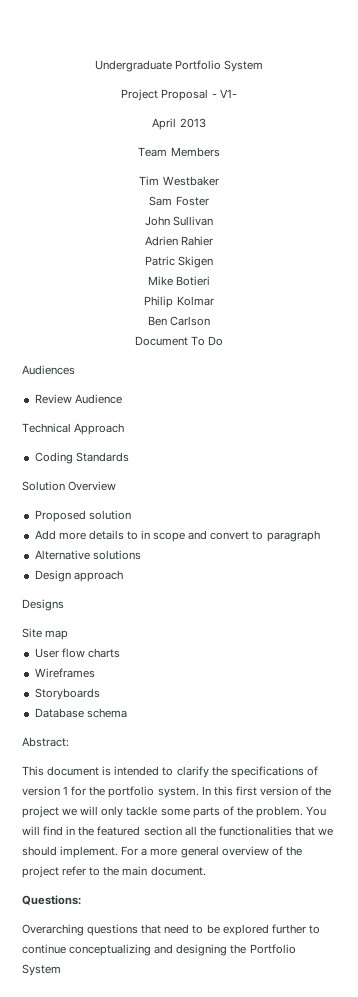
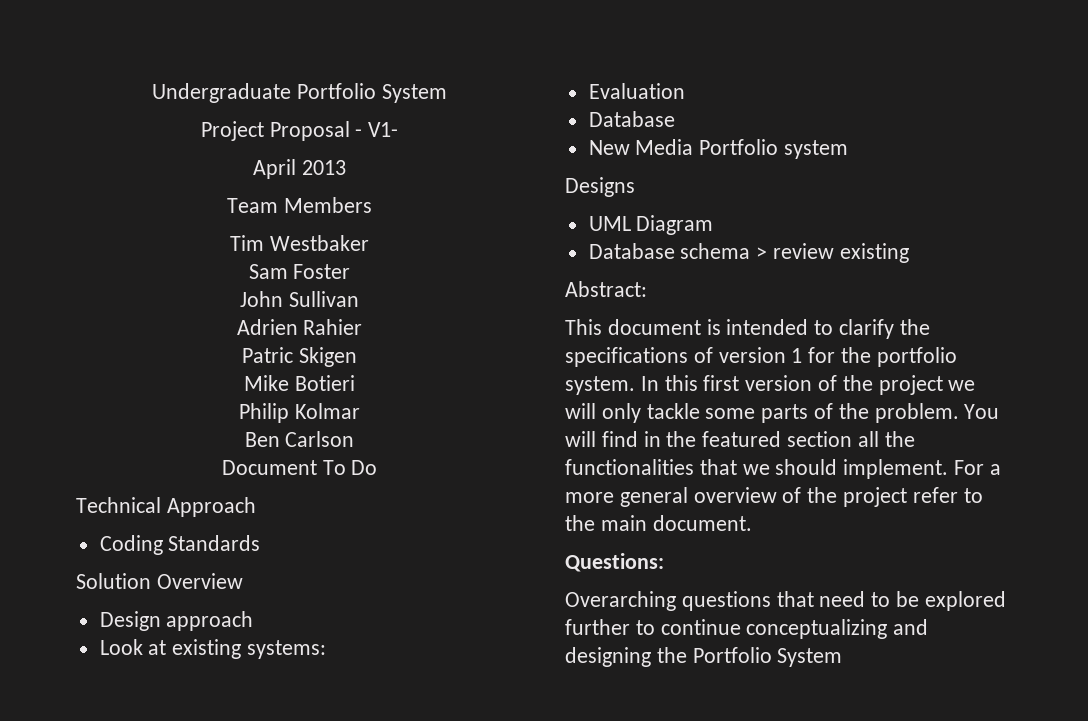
[22,365,75,375] [34,394,122,404] // Audiences // Review Audience -> (378, 467) none
[34,510,131,522] [34,530,320,542] [34,550,141,560] [34,570,123,582] [22,599,64,611] [22,628,69,640] [34,648,120,658] [34,668,95,678] [34,688,100,700] Proposed solution // Add more details to in scope and convert to paragraph // Alternative solutions // Design approach // Designs // Site map // User flow charts // Wireframes // Storyboards -> [99,611,254,631] [99,639,327,659] [588,83,685,99] [588,111,675,127] [588,139,849,159] [565,177,635,197] [588,215,714,235] Design approach // Look at existing systems: // Evaluation // Database // New Media Portfolio system // Designs // UML Diagram
(127, 713) none -> [756,243,909,263] > review existing

